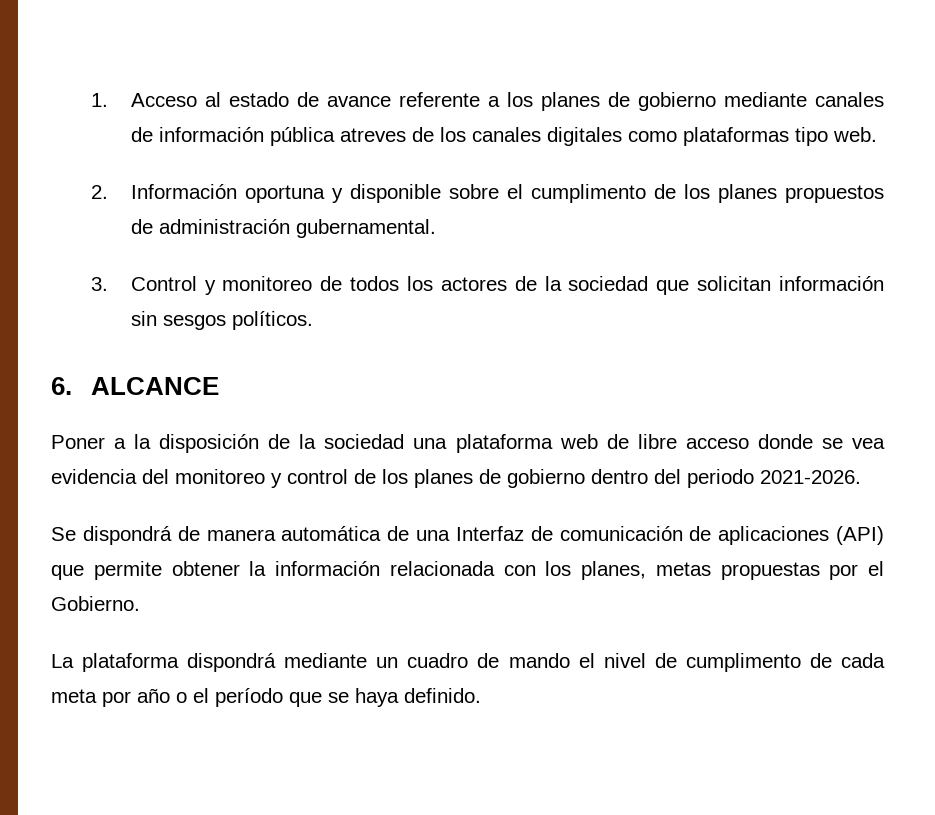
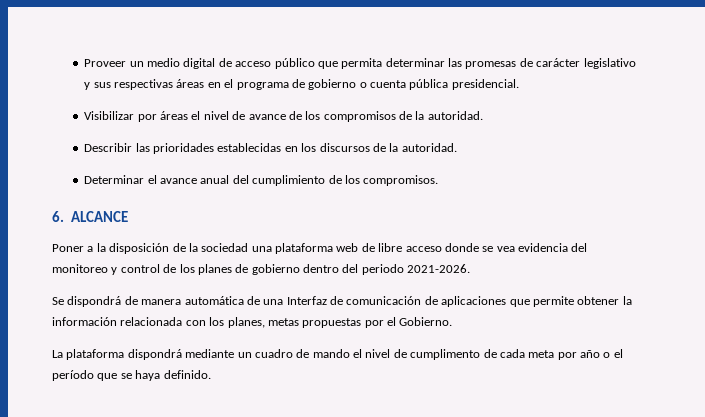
[90,92,884,111] [130,127,877,146] [90,184,884,203] [130,219,436,238] [90,276,884,295] [130,311,313,330] 1. Acceso al estado de avance referente a los planes de gobierno mediante canales de información pública atreves de los canales digitales como plataformas tipo web. // 2. Información oportuna y disponible sobre el cumplimento de los planes propuestos de administración gubernamental. // 3. Control y monitoreo de todos los actores de la sociedad que solicitan información sin sesgos políticos. -> [84,58,636,69] [84,79,519,90] [84,111,483,122] [84,143,457,154] [84,175,439,186] Proveer un medio digital de acceso público que permita determinar las promesas de carácter legislativo y sus respectivas áreas en el programa de gobierno o cuenta pública presidencial. // Visibilizar por áreas el nivel de avance de los compromisos de la autoridad. // Describir las prioridades establecidas en los discursos de la autoridad. // Determinar el avance anual del cumplimiento de los compromisos.
[836,526,885,545] (API) -> (507, 301) none

